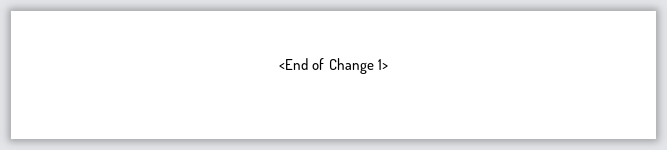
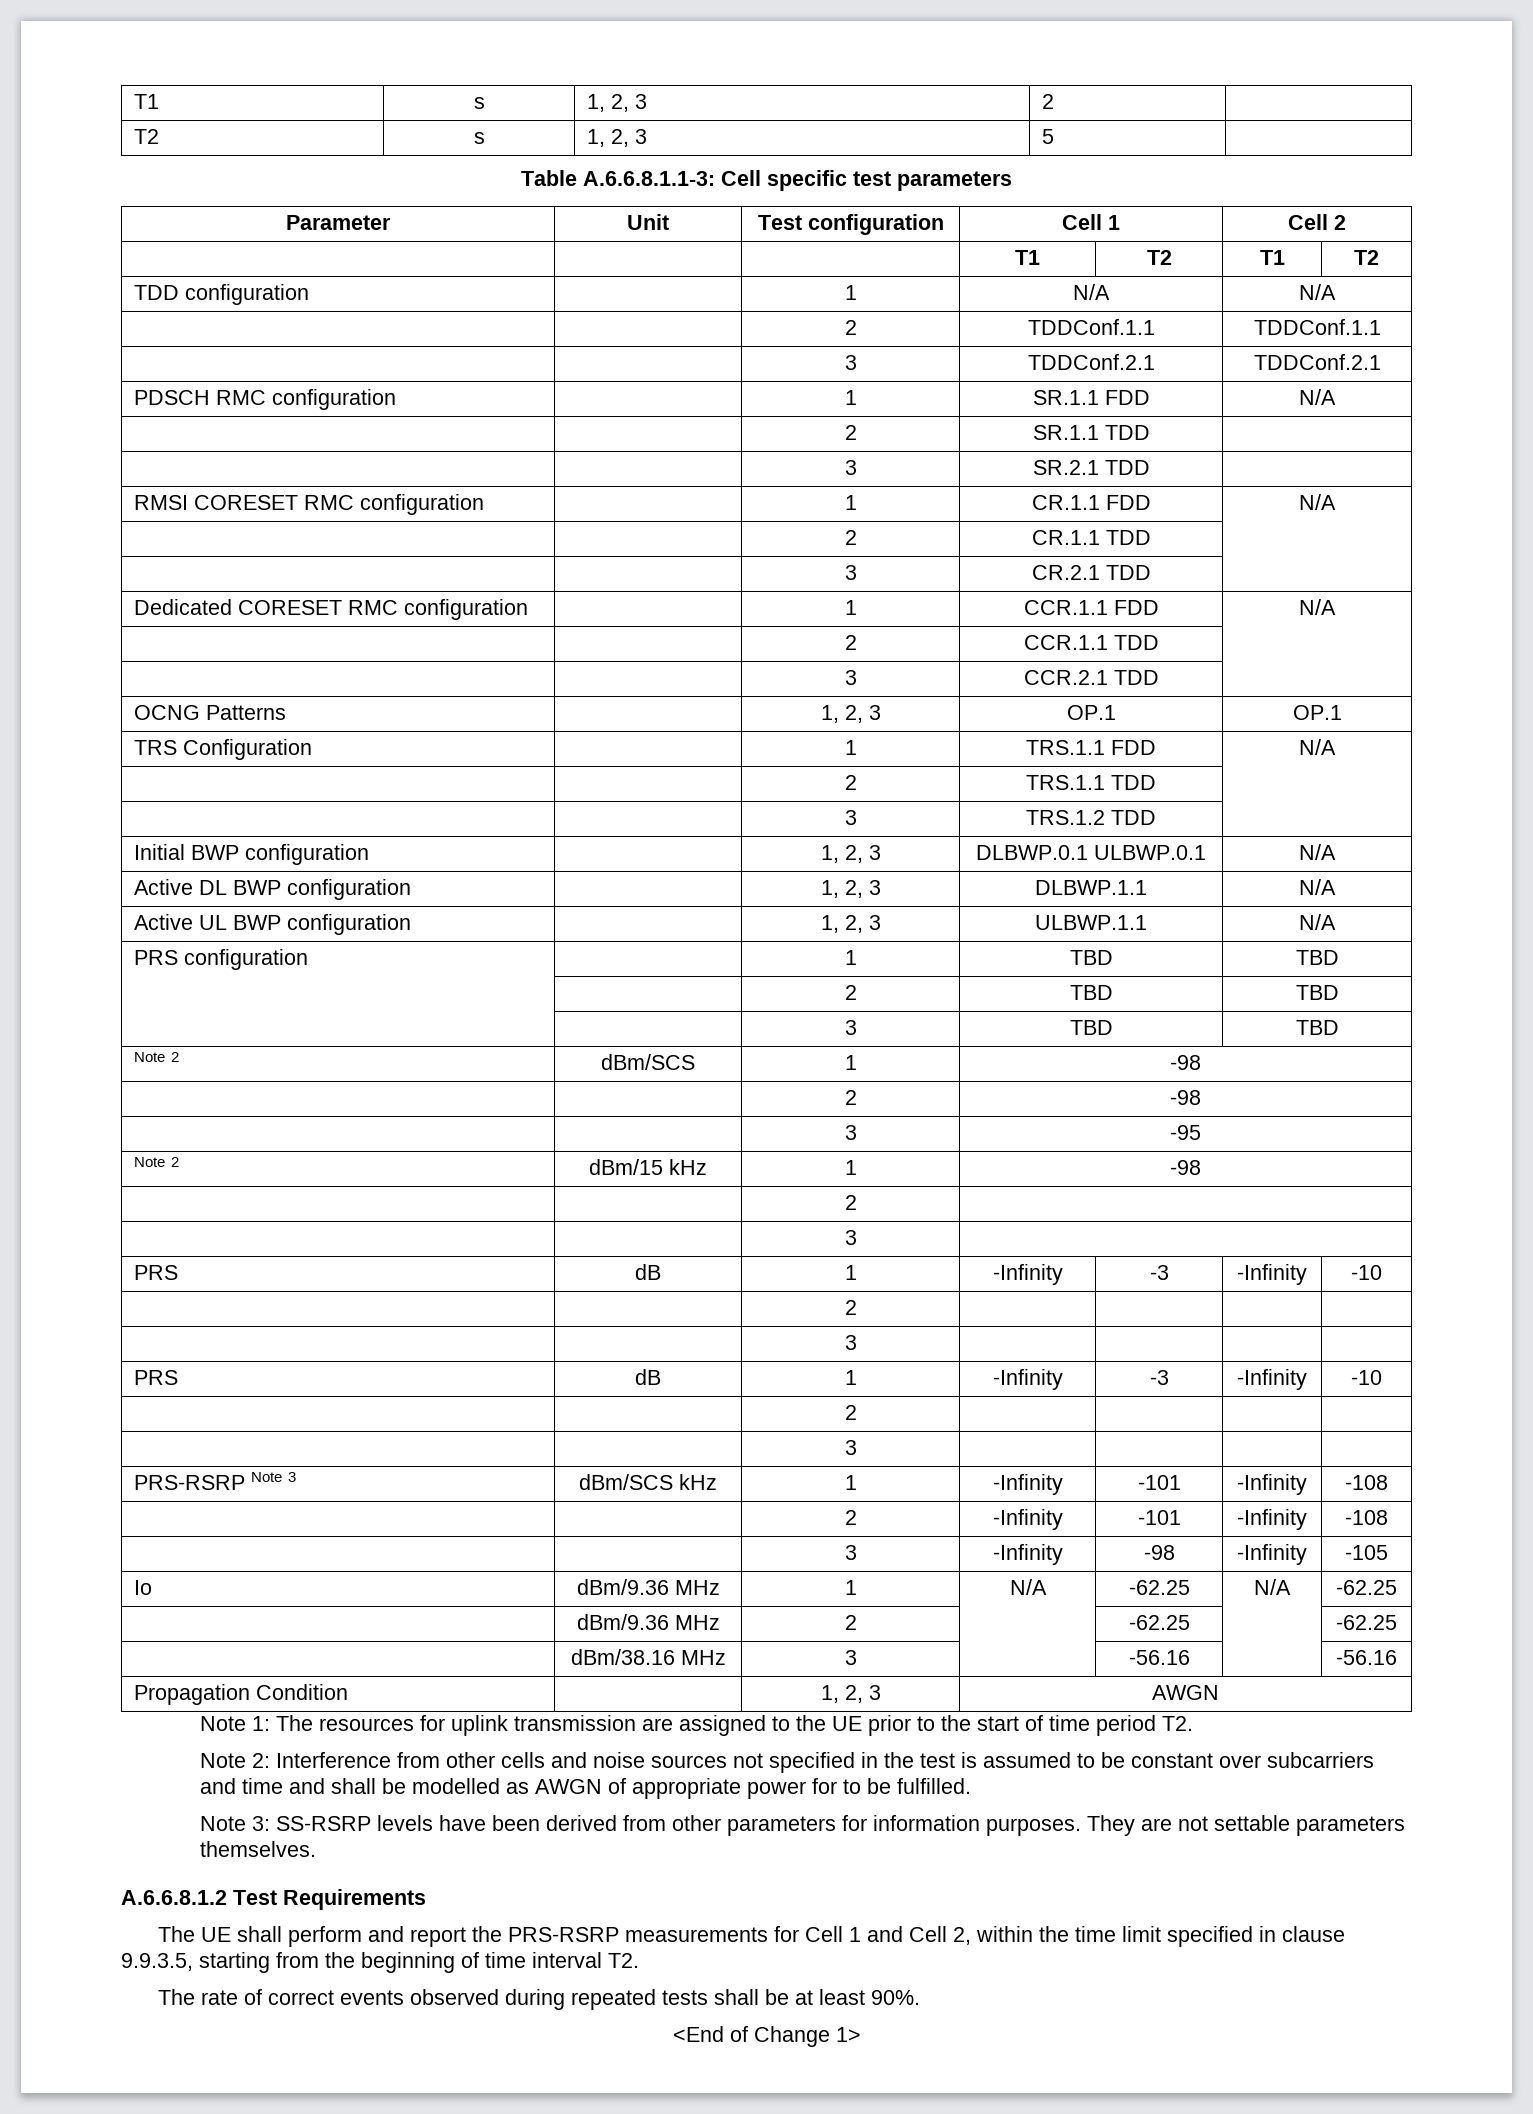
(279, 64) none -> [133,94,159,109] [473,97,485,109] [586,94,647,112] [1041,94,1054,109] [133,129,159,144] [473,132,485,144] [586,129,647,147] [1041,129,1054,144] [521,170,1012,191] [286,215,391,230] [627,214,669,230] [757,214,944,235] [1062,214,1120,230] [1288,214,1346,230] [1015,250,1040,265] [1146,250,1172,265] [1259,250,1285,265] [1354,250,1379,265] [133,284,309,305] [844,285,857,300] [1073,284,1110,300] [1299,284,1336,300] [844,320,857,335] [1027,319,1155,335] [1253,319,1381,335] [844,355,857,370] [1027,354,1155,370] [1253,354,1381,370] [133,389,396,410] [844,390,857,405] [1032,390,1150,405] [1299,389,1336,405] [844,425,857,440] [1032,425,1150,440] [844,460,857,475] [1032,460,1150,475] [133,494,484,515] [844,495,857,510] [1031,495,1151,510] [1299,494,1336,510] [844,530,857,545] [1031,530,1151,545] [844,565,857,580] [1031,565,1151,580] [133,599,528,620] [844,600,857,615] [1023,600,1159,615] [1299,599,1336,615] [844,635,857,650] [1023,635,1159,650] [844,670,857,685] [1023,670,1159,685] [133,705,286,720] [820,705,881,723] [1066,705,1116,720] [1292,705,1342,720] [133,739,312,760] [844,740,857,755] [1026,740,1156,755] [1299,739,1336,755] [844,775,857,790] [1026,775,1156,790] [844,810,857,825] [1026,810,1156,825] [133,844,369,865] [820,845,881,863] [976,845,1206,860] [1299,844,1336,860] [133,879,411,900] [820,880,881,898] [1035,880,1147,895] [1299,879,1336,895] [133,914,411,935] [820,915,881,933] [1035,915,1147,930] [1299,914,1336,930] [133,949,308,970] [844,950,857,965] [1069,950,1113,965] [1295,950,1339,965] [844,985,857,1000] [1069,985,1113,1000] [1295,985,1339,1000] [844,1020,857,1035] [1069,1020,1113,1035] [1295,1020,1339,1035] [133,1052,179,1062] [601,1054,695,1070] [844,1055,857,1070] [1170,1055,1201,1070] [844,1090,857,1105] [1170,1090,1201,1105] [844,1125,857,1140] [1170,1125,1201,1140] [133,1157,179,1167] [589,1159,707,1175] [844,1160,857,1175] [1170,1160,1201,1175] [844,1195,857,1210] [844,1230,857,1245] [133,1265,178,1280] [635,1264,661,1280] [844,1265,857,1280] [992,1264,1063,1285] [1149,1265,1169,1280] [1237,1264,1307,1285] [1351,1265,1382,1280] [844,1300,857,1315] [844,1335,857,1350] [133,1370,178,1385] [635,1369,661,1385] [844,1370,857,1385] [992,1369,1063,1390] [1149,1370,1169,1385] [1237,1369,1307,1390] [1351,1370,1382,1385] [844,1405,857,1420] [844,1440,857,1455] [133,1472,296,1490] [579,1474,717,1490] [844,1475,857,1490] [992,1474,1063,1495] [1137,1475,1181,1490] [1237,1474,1307,1495] [1345,1475,1388,1490] [844,1510,857,1525] [992,1509,1063,1530] [1137,1510,1181,1525] [1237,1509,1307,1530] [1345,1510,1388,1525] [844,1545,857,1560] [992,1544,1063,1565] [1143,1545,1175,1560] [1237,1544,1307,1565] [1345,1545,1388,1560] [133,1580,152,1595] [576,1579,720,1595] [844,1580,857,1595] [1009,1579,1047,1595] [1128,1580,1190,1595] [1254,1579,1291,1595] [1336,1580,1397,1595] [576,1614,720,1630] [844,1615,857,1630] [1128,1615,1190,1630] [1336,1615,1397,1630] [570,1649,726,1665] [844,1650,857,1665] [1128,1650,1190,1665] [1336,1650,1397,1665] [133,1684,348,1705] [820,1685,881,1703] [1152,1685,1219,1700] [199,1715,1193,1736] [199,1752,1374,1773] [199,1778,971,1799] [199,1815,1405,1836] [199,1841,316,1857] [121,1889,426,1910] [157,1926,1345,1947] [121,1952,639,1973] [157,1989,920,2010] T1 | s | 1, 2, 3 | 2 | // T2 | s | 1, 2, 3 | 5 | // Table A.6.6.8.1.1-3: Cell specific test parameters // Parameter | Unit | Test configuration | Cell 1 | Cell 2 // | | | T1 | T2 | T1 | T2 // TDD configuration | | 1 | N/A | N/A // | | 2 | TDDConf.1.1 | TDDConf.1.1 // | | 3 | TDDConf.2.1 | TDDConf.2.1 // PDSCH RMC configuration | | 1 | SR.1.1 FDD | N/A // | | 2 | SR.1.1 TDD | // | | 3 | SR.2.1 TDD | // RMSI CORESET RMC configuration | | 1 | CR.1.1 FDD | N/A // | | 2 | CR.1.1 TDD | // | | 3 | CR.2.1 TDD | // Dedicated CORESET RMC configuration | | 1 | CCR.1.1 FDD | N/A // | | 2 | CCR.1.1 TDD | // | | 3 | CCR.2.1 TDD | // OCNG Patterns | | 1, 2, 3 | OP.1 | OP.1 // TRS Configuration | | 1 | TRS.1.1 FDD | N/A // | | 2 | TRS.1.1 TDD | // | | 3 | TRS.1.2 TDD | // Initial BWP configuration | | 1, 2, 3 | DLBWP.0.1 ULBWP.0.1 | N/A // Active DL BWP configuration | | 1, 2, 3 | DLBWP.1.1 | N/A // Active UL BWP configuration | | 1, 2, 3 | ULBWP.1.1 | N/A // PRS configuration | | 1 | TBD | TBD // | | 2 | TBD | TBD // | | 3 | TBD | TBD // Note 2 | dBm/SCS | 1 | -98 // | | 2 | -98 // | | 3 | -95 // Note 2 | dBm/15 kHz | 1 | -98 // | | 2 | // | | 3 | // PRS | dB | 1 | -Infinity | -3 | -Infinity | -10 // | | 2 | | | | // | | 3 | | | | // PRS | dB | 1 | -Infinity | -3 | -Infinity | -10 // | | 2 | | | | // | | 3 | | | | // PRS-RSRP Note 3 | dBm/SCS kHz | 1 | -Infinity | -101 | -Infinity | -108 // | | 2 | -Infinity | -101 | -Infinity | -108 // | | 3 | -Infinity | -98 | -Infinity | -105 // Io | dBm/9.36 MHz | 1 | N/A | -62.25 | N/A | -62.25 // | dBm/9.36 MHz | 2 | | -62.25 | | -62.25 // | dBm/38.16 MHz | 3 | | -56.16 | | -56.16 // Propagation Condition | | 1, 2, 3 | AWGN // Note 1: The resources for uplink transmission are assigned to the UE prior to the start of time period T2. // Note 2: Interference from other cells and noise sources not specified in the test is assumed to be constant over subcarriers and time and shall be modelled as AWGN of appropriate power for to be fulfilled. // Note 3: SS-RSRP levels have been derived from other parameters for information purposes. They are not settable parameters themselves. // A.6.6.8.1.2 Test Requirements // The UE shall perform and report the PRS-RSRP measurements for Cell 1 and Cell 2, within the time limit specified in clause 9.9.3.5, starting from the beginning of time interval T2. // The rate of correct events observed during repeated tests shall be at least 90%. //

